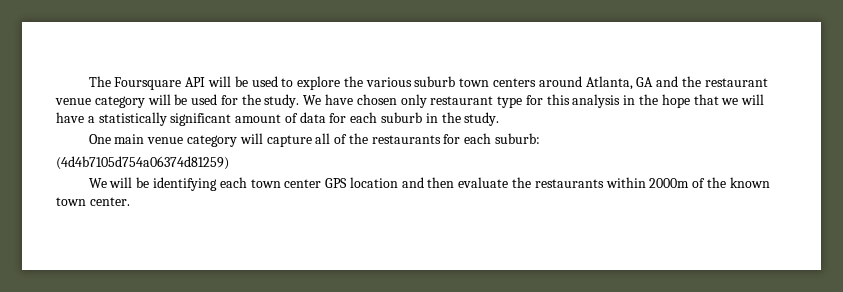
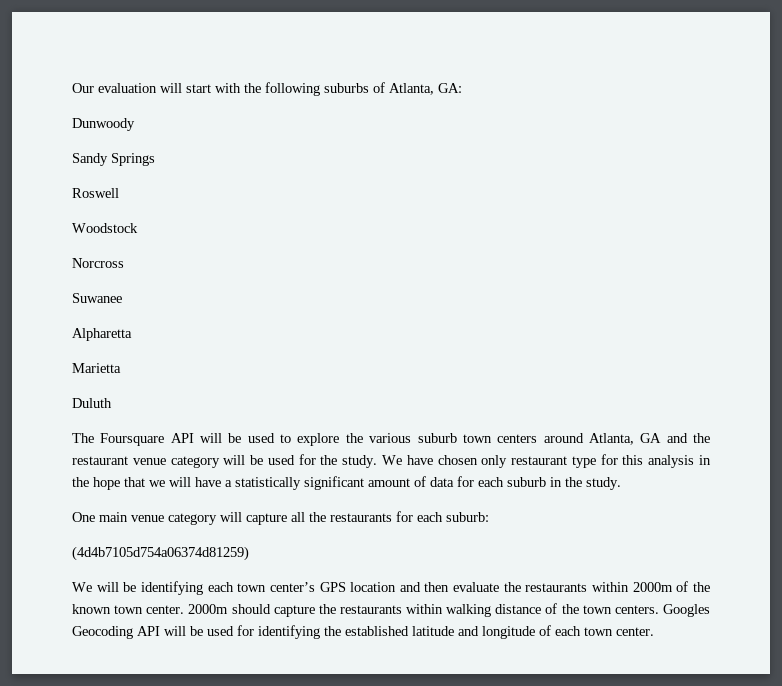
(88, 81) none -> [72,82,462,96] [72,118,135,131] [72,153,155,166] [72,188,119,198] [72,223,138,233] [72,258,124,268] [72,293,122,303] [72,328,132,341] [72,363,121,373] [72,398,112,408] Our evaluation will start with the following suburbs of Atlanta, GA: // Dunwoody // Sandy Springs // Roswell // Woodstock // Norcross // Suwanee // Alpharetta // Marietta // Duluth //
[334,134,348,144] of -> (305, 517) none
[284,179,322,188] center -> [269,582,315,592] center’s
(130, 201) none -> [188,603,710,617] [72,625,654,639] 2000m should capture the restaurants within walking distance of the town centers. Googles Geocoding API will be used for identifying the established latitude and longitude of each town center.

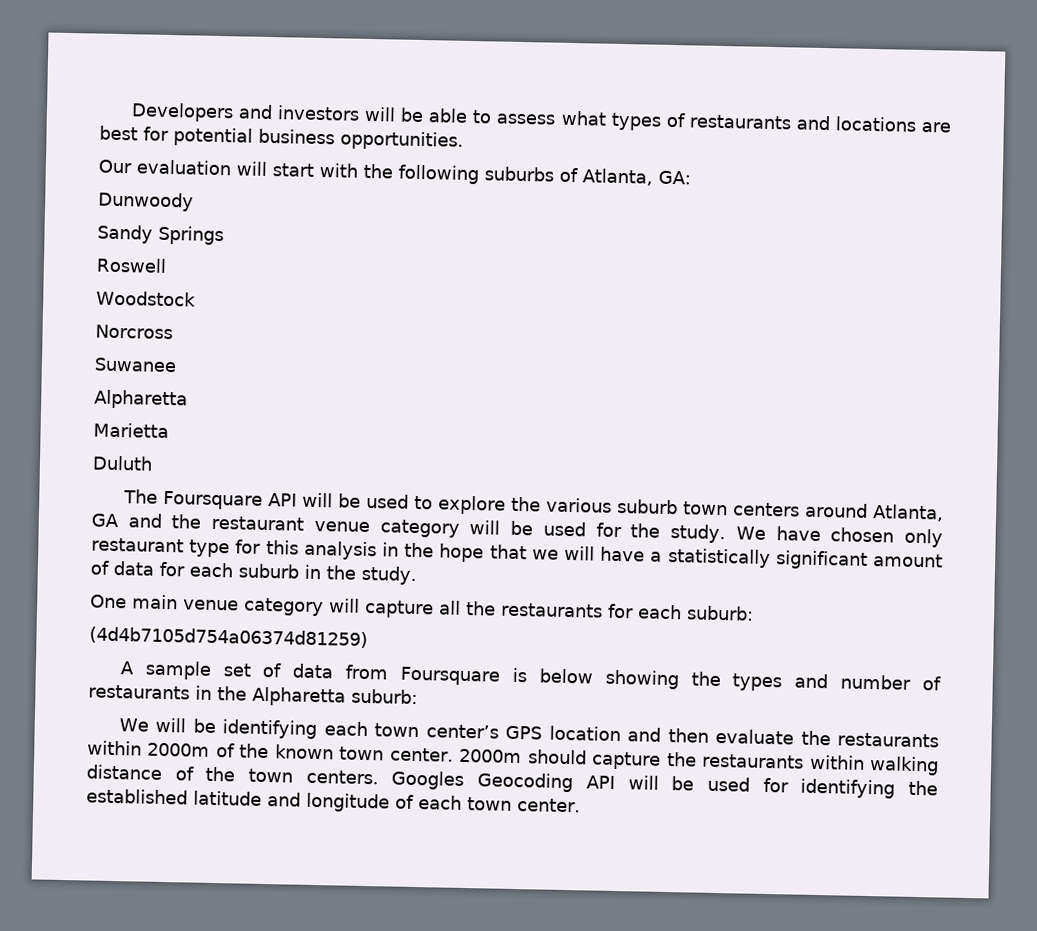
(72, 88) none -> [130,102,951,133] [99,125,464,151] Developers and investors will be able to assess what types of restaurants and locations are best for potential business opportunities. //
(249, 553) none -> [119,660,942,692] [88,684,418,707] // A sample set of data from Foursquare is below showing the types and number of restaurants in the Alpharetta suburb:

